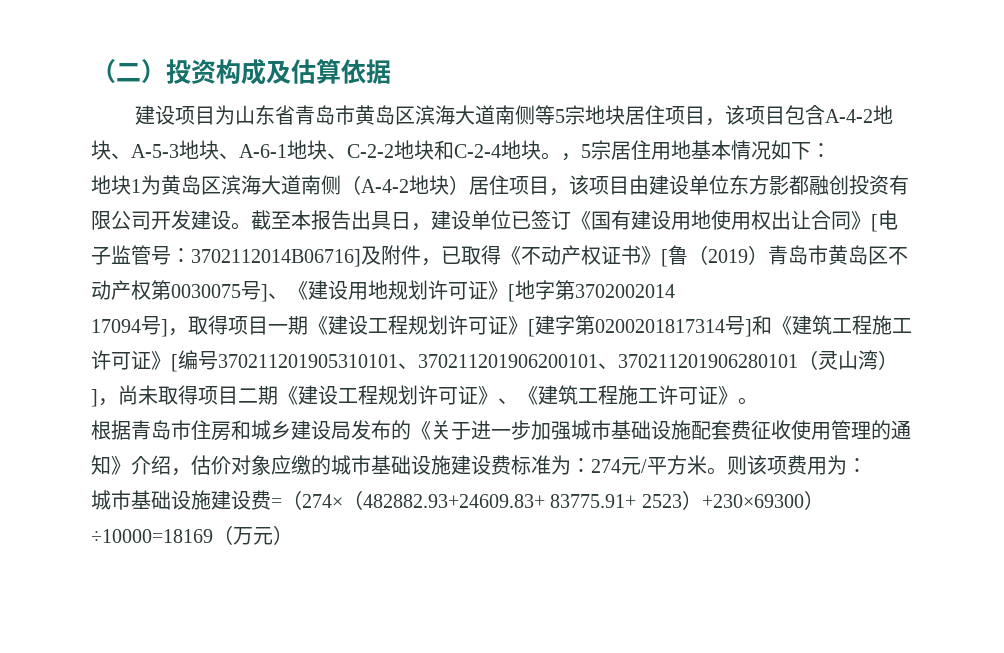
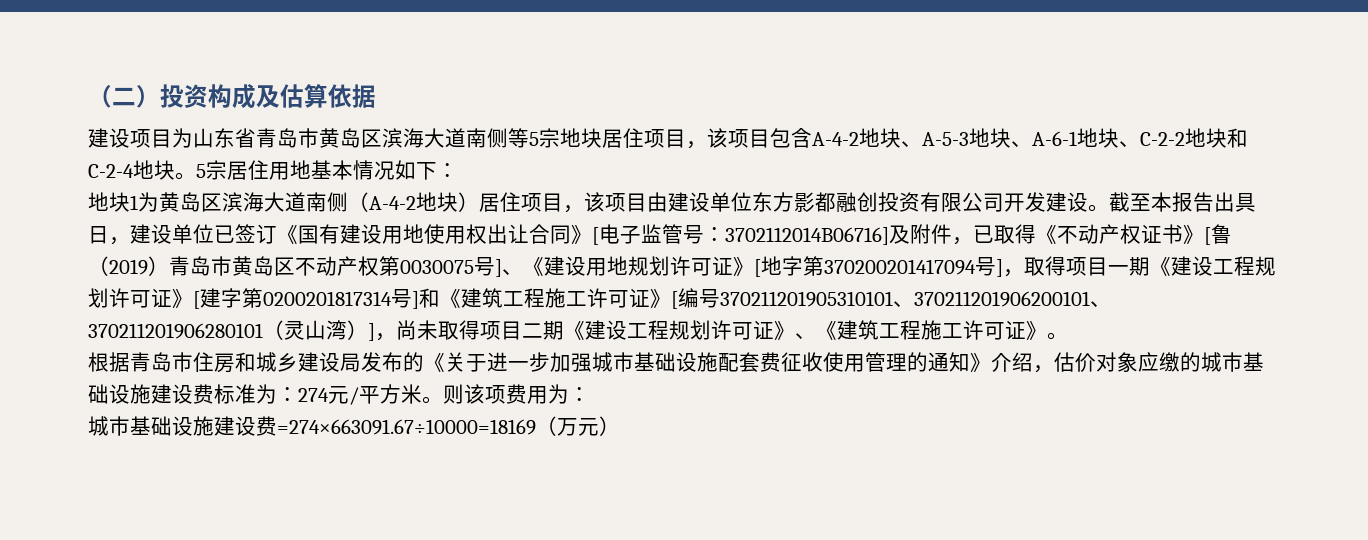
[561,153,581,161] ， -> (196, 176) none
[575,284,675,298] [91,319,141,333] 3702002014 // 17094 -> [824,259,976,275] 370200201417094
[271,490,824,510] [91,529,213,543] =（274×（482882.93+24609.83+ 83775.91+ 2523）+230×69300）÷10000=18169 -> [277,419,536,435] =274×663091.67÷10000=18169

